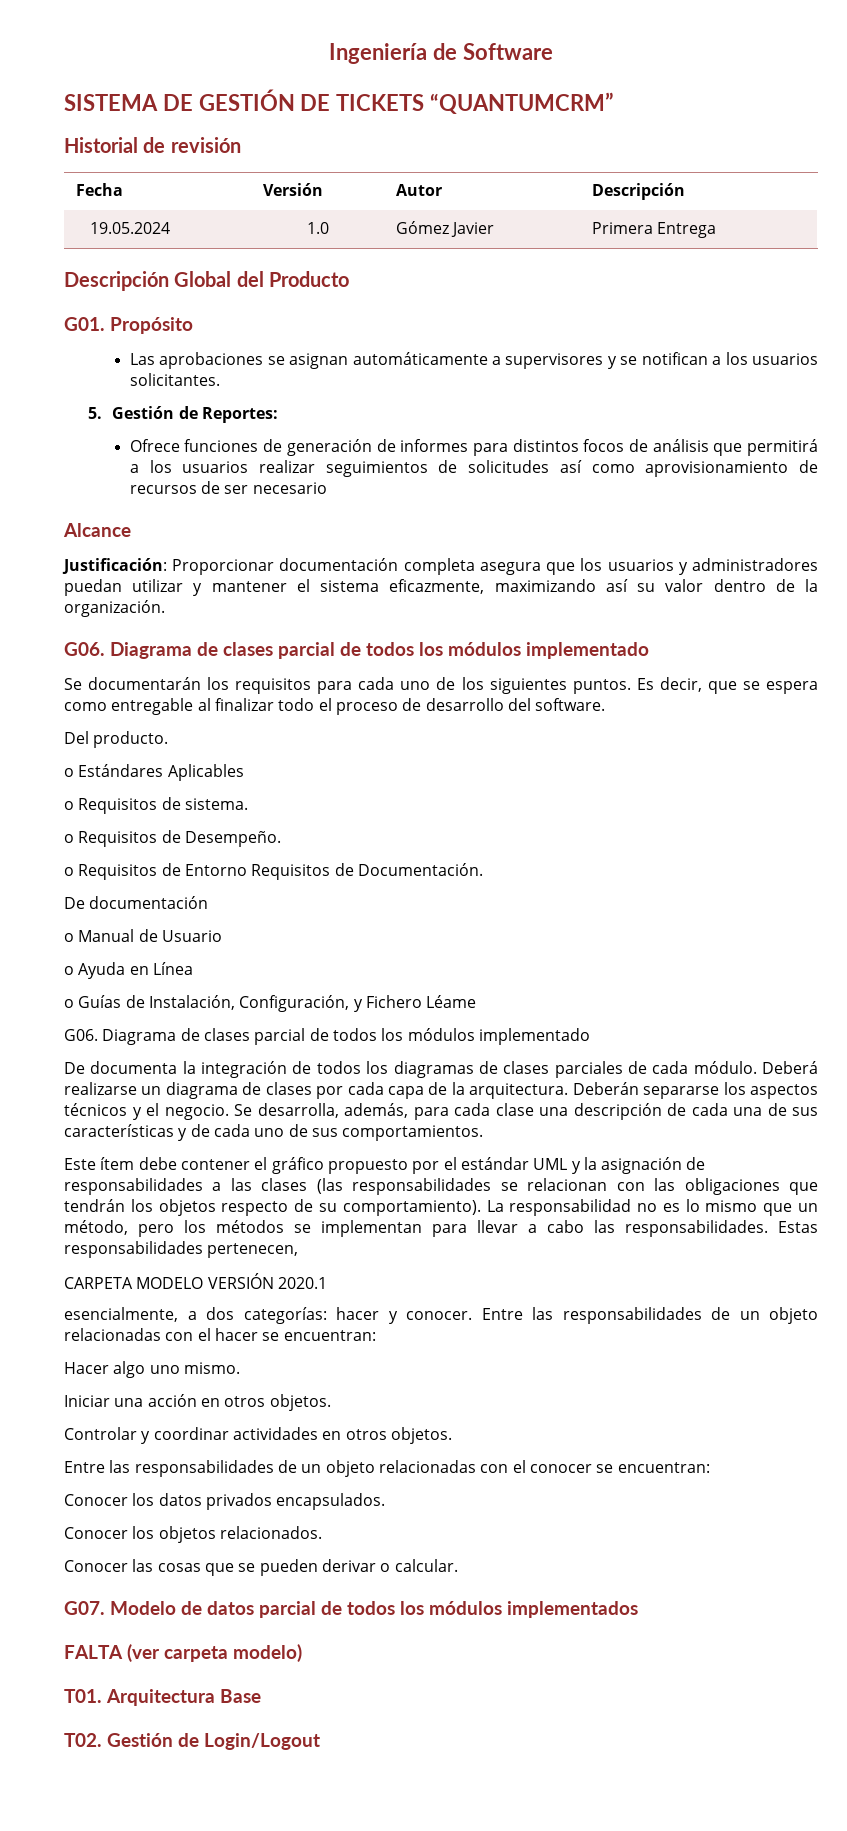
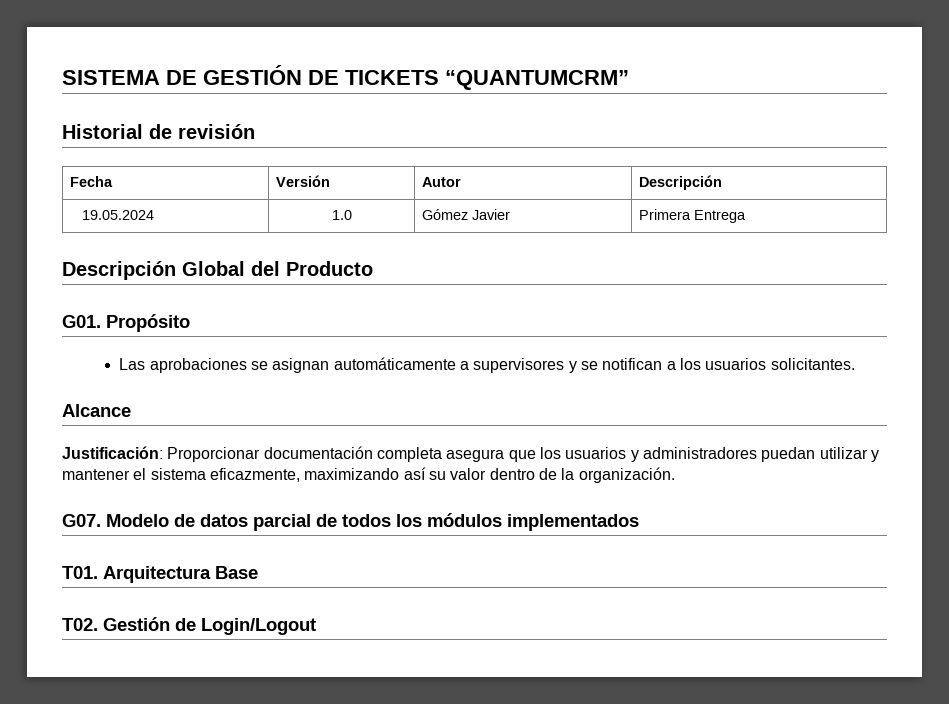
[329,43,553,64] Ingeniería de Software // -> (62, 77) none
[88,406,278,423] [129,439,818,456] [129,460,819,477] [129,481,327,494] // 5. Gestión de Reportes: // Ofrece funciones de generación de informes para distintos focos de análisis que permitirá a los usuarios realizar seguimientos de solicitudes así como aprovisionamiento de recursos de ser necesario -> (855, 364) none
[64,642,649,659] [64,677,819,694] [64,698,606,715] [64,731,169,748] [64,764,244,781] [64,797,248,814] [64,830,281,847] [64,863,483,880] [64,896,209,909] [64,929,222,942] [64,962,193,979] [64,995,477,1012] [64,1028,590,1045] [64,1061,818,1078] [64,1082,819,1099] [64,1103,818,1120] [64,1124,484,1141] [64,1157,706,1174] [64,1178,819,1195] [64,1199,819,1216] [64,1220,818,1237] [64,1241,299,1258] [64,1273,327,1289] [64,1307,818,1324] [64,1328,376,1341] [64,1361,240,1378] [64,1394,331,1411] [64,1427,452,1444] [64,1460,710,1477] [64,1493,386,1510] [64,1526,322,1543] [64,1559,458,1576] // G06. Diagrama de clases parcial de todos los módulos implementado // Se documentarán los requisitos para cada uno de los siguientes puntos. Es decir, que se espera como entregable al finalizar todo el proceso de desarrollo del software. // Del producto. // o Estándares Aplicables // o Requisitos de sistema. // o Requisitos de Desempeño. // o Requisitos de Entorno Requisitos de Documentación. // De documentación // o Manual de Usuario // o Ayuda en Línea // o Guías de Instalación, Configuración, y Fichero Léame // G06. Diagrama de clases parcial de todos los módulos implementado // De documenta la integración de todos los diagramas de clases parciales de cada módulo. Deberá realizarse un diagrama de clases por cada capa de la arquitectura. Deberán separarse los aspectos técnicos y el negocio. Se desarrolla, además, para cada clase una descripción de cada una de sus características y de cada uno de sus comportamientos. // Este ítem debe contener el gráfico propuesto por el estándar UML y la asignación de responsabilidades a las clases (las responsabilidades se relacionan con las obligaciones que tendrán los objetos respecto de su comportamiento). La responsabilidad no es lo mismo que un método, pero los métodos se implementan para llevar a cabo las responsabilidades. Estas responsabilidades pertenecen, // CARPETA MODELO VERSIÓN 2020.1 // esencialmente, a dos categorías: hacer y conocer. Entre las responsabilidades de un objeto relacionadas con el hacer se encuentran: // Hacer algo uno mismo. // Iniciar una acción en otros objetos. // Controlar y coordinar actividades en otros objetos. // Entre las responsabilidades de un objeto relacionadas con el conocer se encuentran: // Conocer los datos privados encapsulados. // Conocer los objetos relacionados. // Conocer las cosas que se pueden derivar o calcular. -> (675, 475) none
[64,1644,302,1662] // FALTA (ver carpeta modelo) -> (639, 522) none

